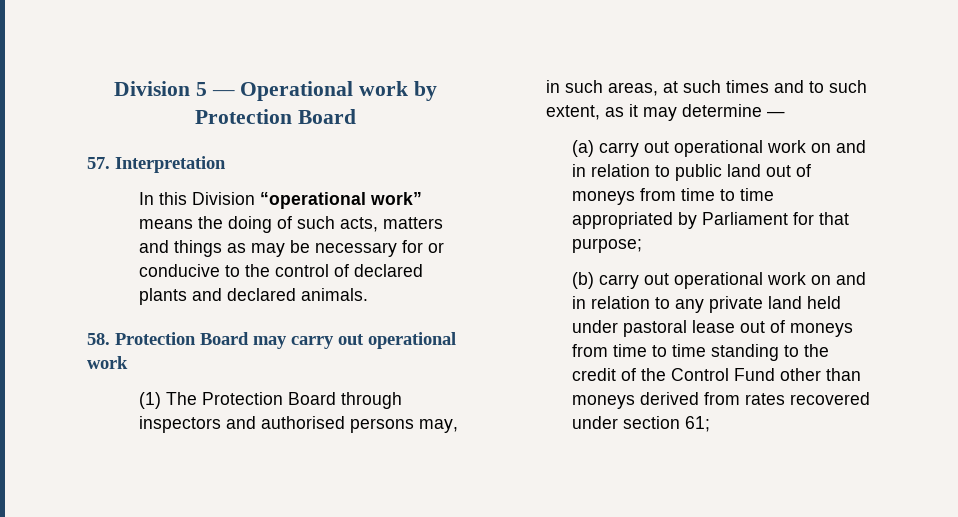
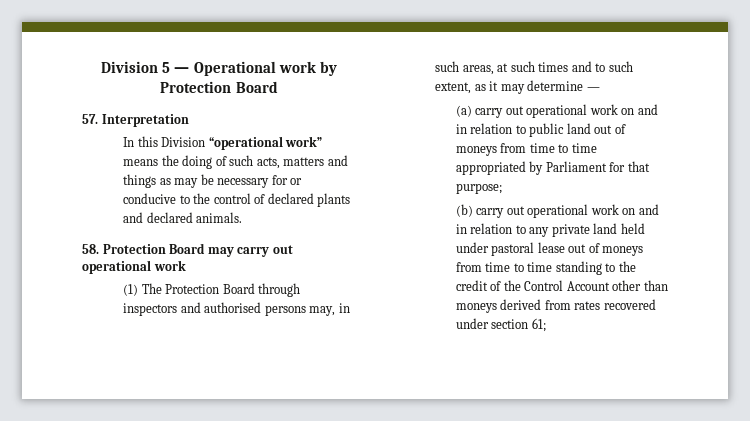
[733,368,775,381] Fund -> [566,281,610,291] Account

